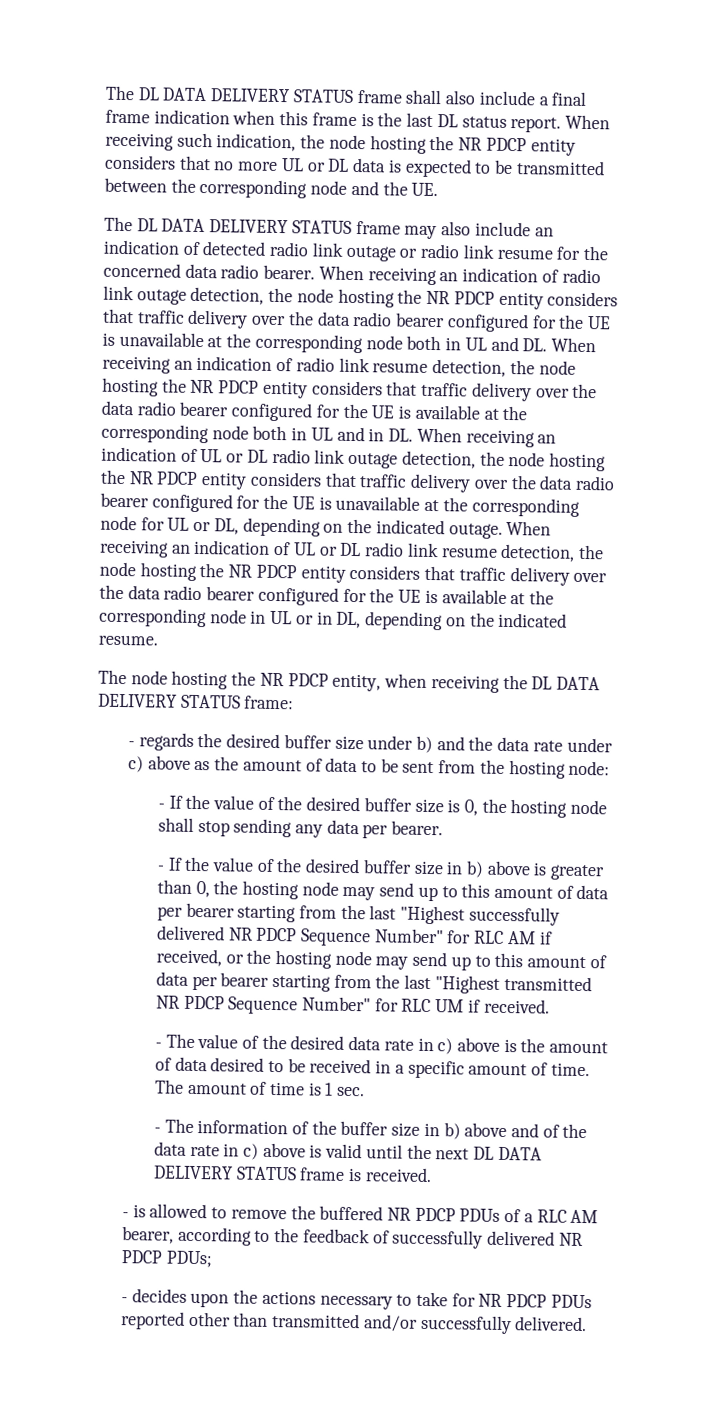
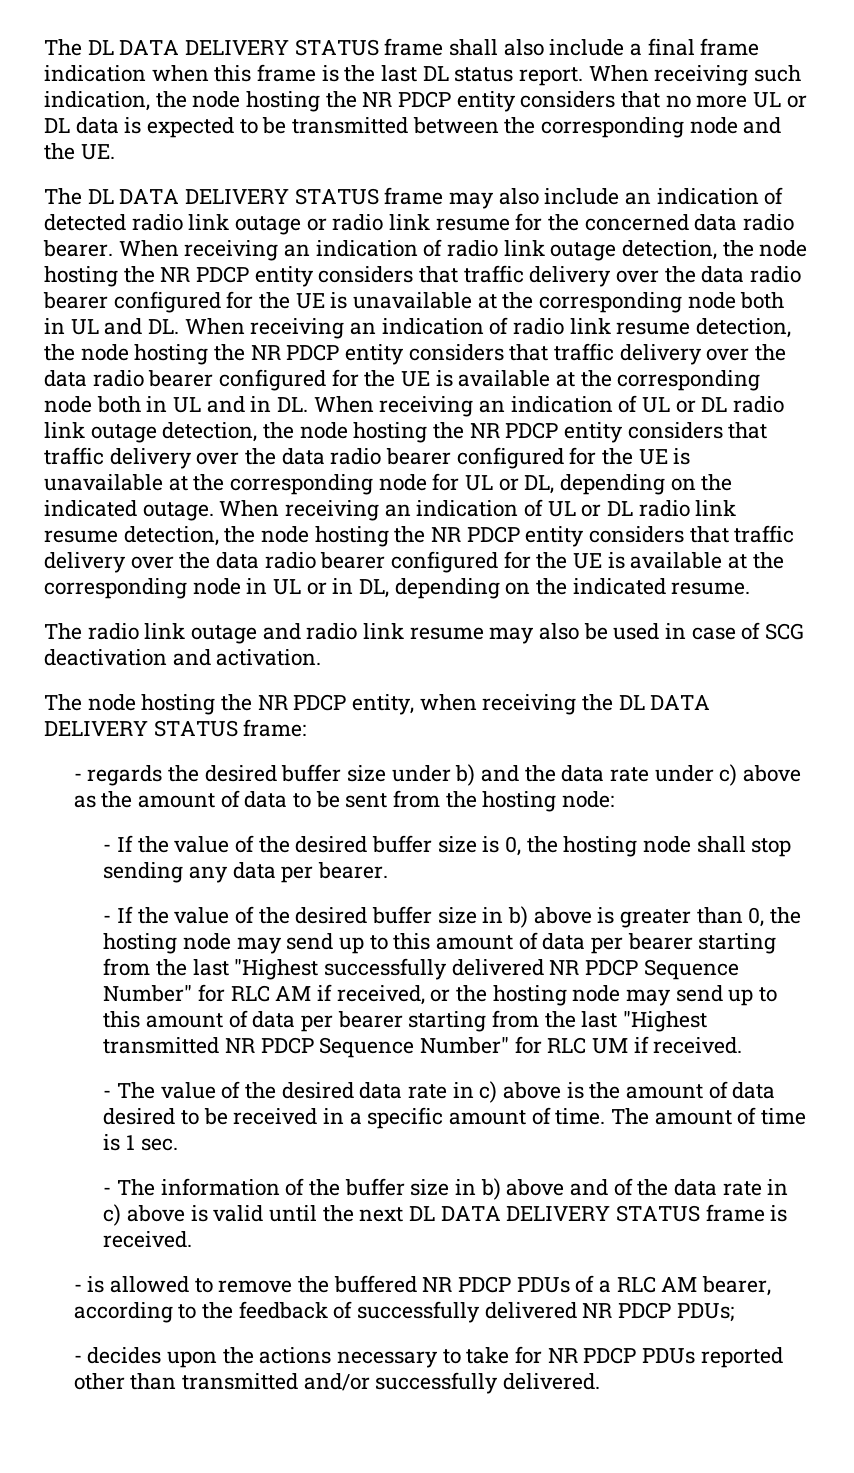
(158, 640) none -> [44,622,805,644] [44,649,322,666] // The radio link outage and radio link resume may also be used in case of SCG deactivation and activation.

